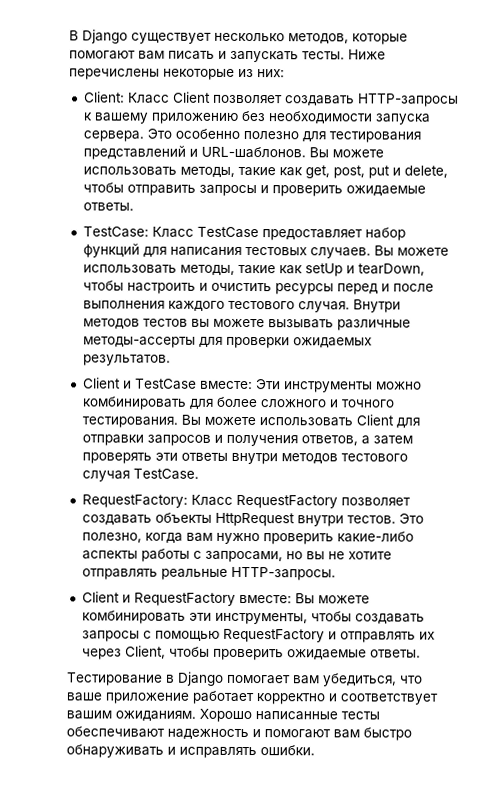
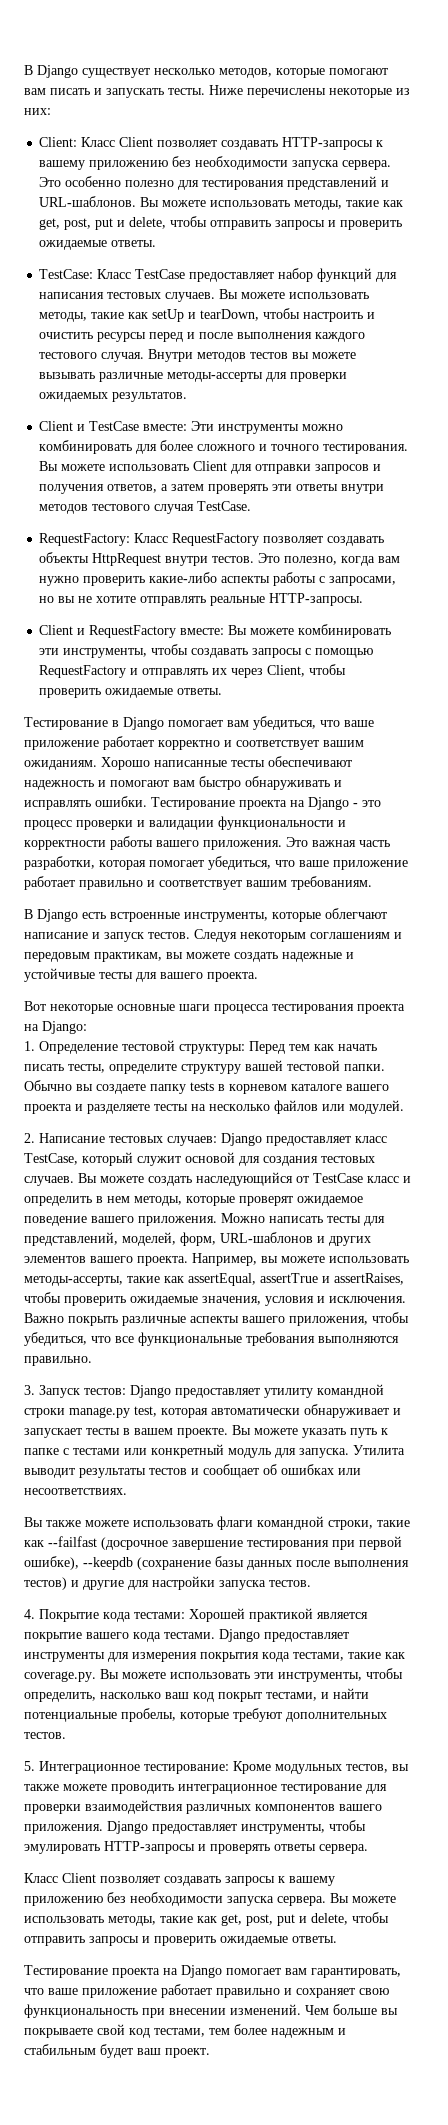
(315, 750) none -> [151,797,381,810] [24,816,346,830] [24,836,390,850] [24,856,408,870] [24,876,372,890] [24,908,387,922] [24,929,402,942] [24,952,354,962] [24,968,258,982] [24,1001,405,1014] [24,1021,87,1034] [24,1040,377,1054] [24,1060,385,1074] [24,1080,389,1094] [24,1100,404,1114] [24,1133,387,1146] [24,1152,375,1166] [24,1172,411,1186] [24,1196,363,1206] [24,1213,385,1226] [24,1232,371,1246] [24,1253,409,1266] [24,1273,404,1286] [24,1292,406,1306] [24,1312,409,1326] [24,1332,399,1346] [24,1356,92,1366] [24,1384,384,1398] [24,1404,401,1418] [24,1425,388,1438] [24,1444,405,1458] [24,1464,361,1478] [24,1488,127,1495] [24,1516,410,1530] [24,1536,402,1550] [24,1556,409,1570] [24,1576,311,1590] [24,1608,368,1622] [24,1629,349,1642] [24,1652,405,1662] [24,1668,403,1682] [24,1688,369,1702] [24,1708,387,1722] [24,1732,66,1739] [24,1761,409,1774] [24,1784,387,1794] [24,1800,382,1814] [24,1820,366,1834] [24,1841,368,1854] [24,1873,335,1886] [24,1892,396,1906] [24,1912,389,1926] [24,1936,337,1946] [24,1965,401,1978] [24,1984,389,1998] [24,2004,398,2018] [24,2024,346,2038] [24,2044,210,2058] Тестирование проекта на Django - это процесс проверки и валидации функциональности и корректности работы вашего приложения. Это важная часть разработки, которая помогает убедиться, что ваше приложение работает правильно и соответствует вашим требованиям. // В Django есть встроенные инструменты, которые облегчают написание и запуск тестов. Следуя некоторым соглашениям и передовым практикам, вы можете создать надежные и устойчивые тесты для вашего проекта. // Вот некоторые основные шаги процесса тестирования проекта на Django: // 1. Определение тестовой структуры: Перед тем как начать писать тесты, определите структуру вашей тестовой папки. Обычно вы создаете папку tests в корневом каталоге вашего проекта и разделяете тесты на несколько файлов или модулей. // 2. Написание тестовых случаев: Django предоставляет класс TestCase, который служит основой для создания тестовых случаев. Вы можете создать наследующийся от TestCase класс и определить в нем методы, которые проверят ожидаемое поведение вашего приложения. Можно написать тесты для представлений, моделей, форм, URL-шаблонов и других элементов вашего проекта. Например, вы можете использовать методы-ассерты, такие как assertEqual, assertTrue и assertRaises, чтобы проверить ожидаемые значения, условия и исключения. Важно покрыть различные аспекты вашего приложения, чтобы убедиться, что все функциональные требования выполняются правильно. // 3. Запуск тестов: Django предоставляет утилиту командной строки manage.py test, которая автоматически обнаруживает и запускает тесты в вашем проекте. Вы можете указать путь к папке с тестами или конкретный модуль для запуска. Утилита выводит результаты тестов и сообщает об ошибках или несоответствиях. // Вы также можете использовать флаги командной строки, такие как --failfast (досрочное завершение тестирования при первой ошибке), --keepdb (сохранение базы данных после выполнения тестов) и другие для настройки запуска тестов. // 4. Покрытие кода тестами: Хорошей практикой является покрытие вашего кода тестами. Django предоставляет инструменты для измерения покрытия кода тестами, такие как coverage.py. Вы можете использовать эти инструменты, чтобы определить, насколько ваш код покрыт тестами, и найти потенциальные пробелы, которые требуют дополнительных тестов. // 5. Интеграционное тестирование: Кроме модульных тестов, вы также можете проводить интеграционное тестирование для проверки взаимодействия различных компонентов вашего приложения. Django предоставляет инструменты, чтобы эмулировать HTTP-запросы и проверять ответы сервера. // Класс Client позволяет создавать запросы к вашему приложению без необходимости запуска сервера. Вы можете использовать методы, такие как get, post, put и delete, чтобы отправить запросы и проверить ожидаемые ответы. // Тестирование проекта на Django помогает вам гарантировать, что ваше приложение работает правильно и сохраняет свою функциональность при внесении изменений. Чем больше вы покрываете свой код тестами, тем более надежным и стабильным будет ваш проект.

